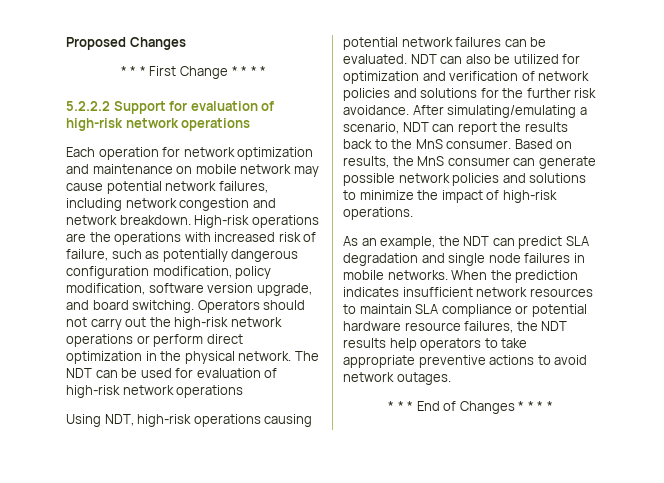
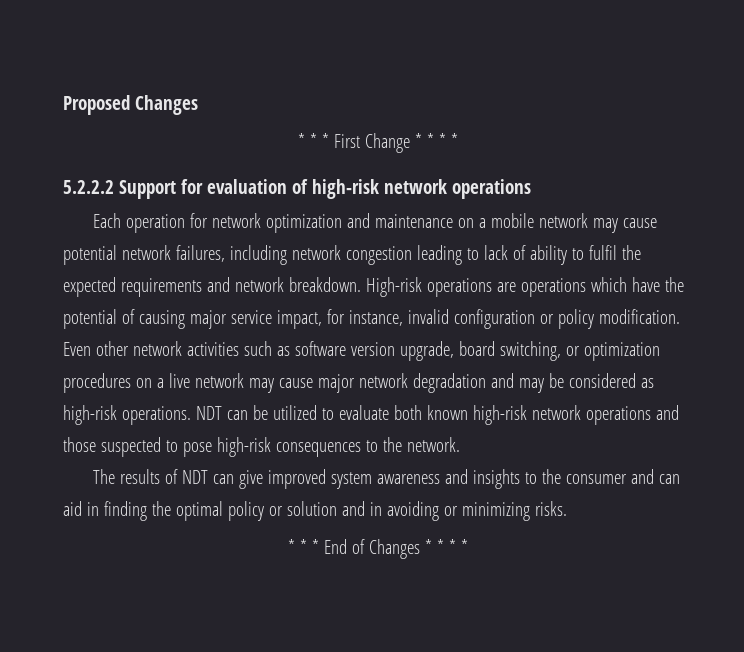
(193, 170) none -> [479,218,487,228] a
(250, 204) none -> [416,245,641,265] [63,277,202,297] leading to lack of ability to fulfil the expected requirements
[89,232,317,245] [66,249,299,262] [66,266,272,279] [66,283,312,296] [66,300,306,313] [66,317,282,330] [66,334,243,347] [66,351,319,364] [66,368,278,378] [66,385,244,398] [66,414,313,427] [343,37,547,50] [343,54,581,64] [343,71,590,84] [343,88,597,101] [343,105,587,118] [343,122,568,135] [343,139,573,149] [343,156,596,169] [343,173,587,186] [343,190,557,203] [343,207,413,220] [343,236,589,249] [343,253,585,266] [343,270,579,283] [343,287,593,297] [343,304,587,317] [343,321,568,333] [343,338,528,351] [343,355,588,368] [343,372,451,385] the operations with increased risk of failure, such as potentially dangerous configuration modification, policy modification, software version upgrade, and board switching. Operators should not carry out the high-risk network operations or perform direct optimization in the physical network. The NDT can be used for evaluation of high-risk network operations // Using NDT, high-risk operations causing potential network failures can be evaluated. NDT can also be utilized for optimization and verification of network policies and solutions for the further risk avoidance. After simulating/emulating a scenario, NDT can report the results back to the MnS consumer. Based on results, the MnS consumer can generate possible network policies and solutions to minimize the impact of high-risk operations. // As an example, the NDT can predict SLA degradation and single node failures in mobile networks. When the prediction indicates insufficient network resources to maintain SLA compliance or potential hardware resource failures, the NDT results help operators to take appropriate preventive actions to avoid network outages. -> [520,277,684,297] [63,309,680,329] [63,341,660,361] [63,373,654,393] [63,405,679,425] [63,437,460,457] [93,469,681,489] [63,501,567,521] operations which have the potential of causing major service impact, for instance, invalid configuration or policy modification. Even other network activities such as software version upgrade, board switching, or optimization procedures on a live network may cause major network degradation and may be considered as high-risk operations. NDT can be utilized to evaluate both known high-risk network operations and those suspected to pose high-risk consequences to the network. // The results of NDT can give improved system awareness and insights to the consumer and can aid in finding the optimal policy or solution and in avoiding or minimizing risks.

